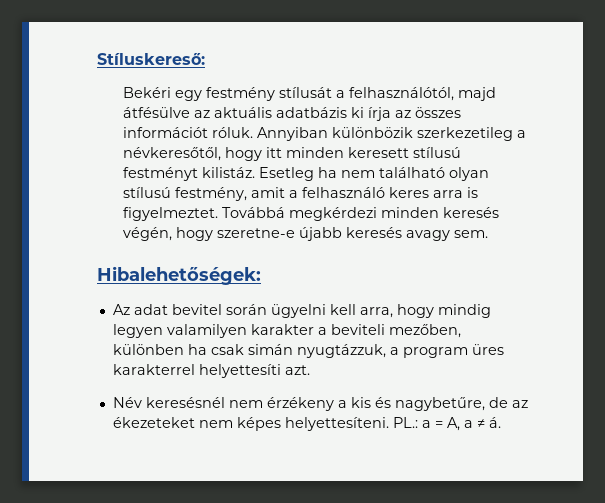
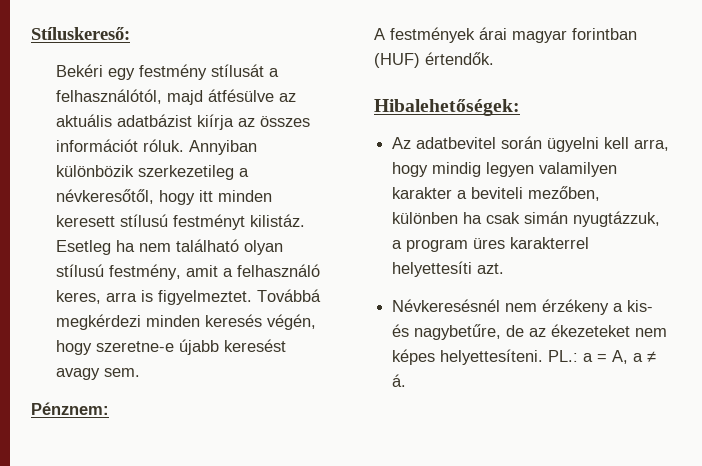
[276,107,392,121] adatbázis ki írja -> [117,114,235,130] adatbázist kiírja
[389,187,430,198] keres -> [56,290,102,304] keres,
[346,227,403,238] keresés -> [224,339,287,352] keresést
(489, 234) none -> [31,402,109,415] [374,27,637,43] [374,52,494,68] // Pénznem: // A festmények árai magyar forintban (HUF) értendők.
[133,304,222,315] adat bevitel -> [416,137,497,149] adatbevitel
[112,397,225,408] Név keresésnél -> [392,299,501,312] Névkeresésnél
[350,397,371,408] kis -> [627,300,654,312] kis-

